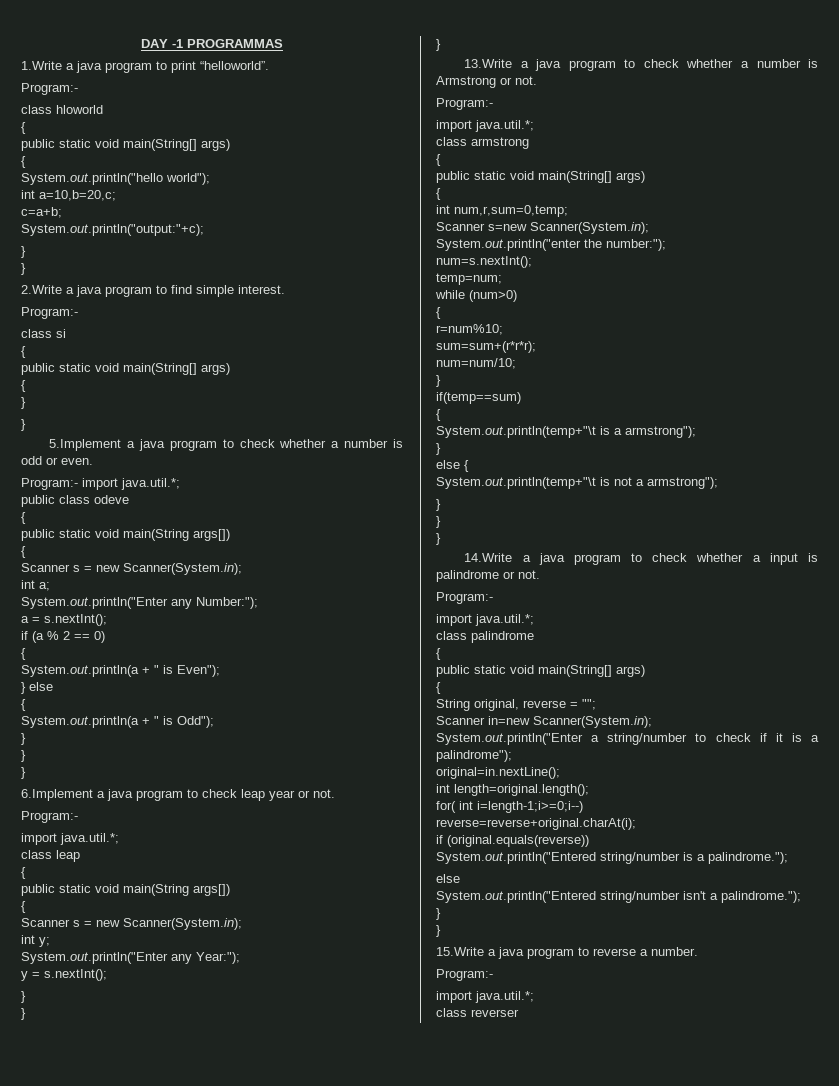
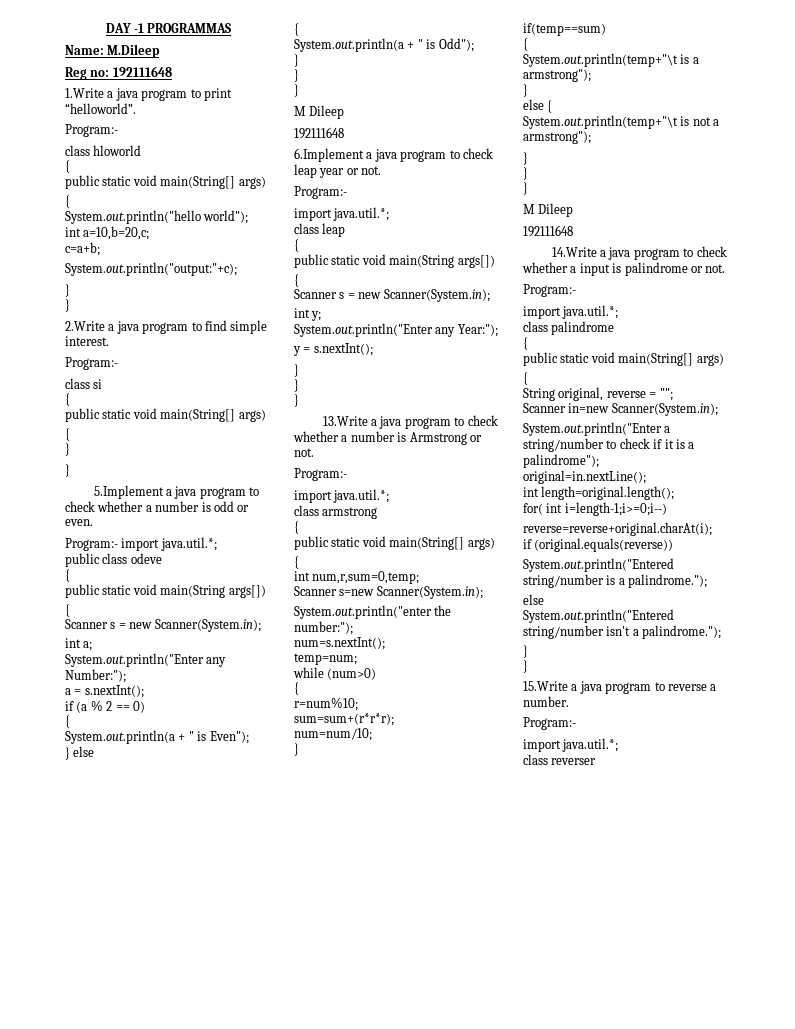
(283, 43) none -> [65,44,161,58] [65,66,172,80] // Name: M.Dileep // Reg no: 192111648
(26, 773) none -> [294,105,345,119] [294,127,344,139] // M Dileep // 192111648
(441, 539) none -> [523,203,574,217] [523,225,573,237] // M Dileep // 192111648

